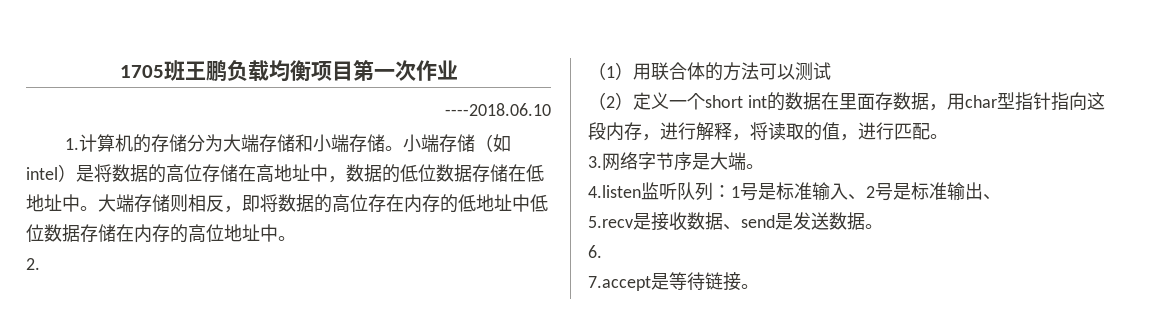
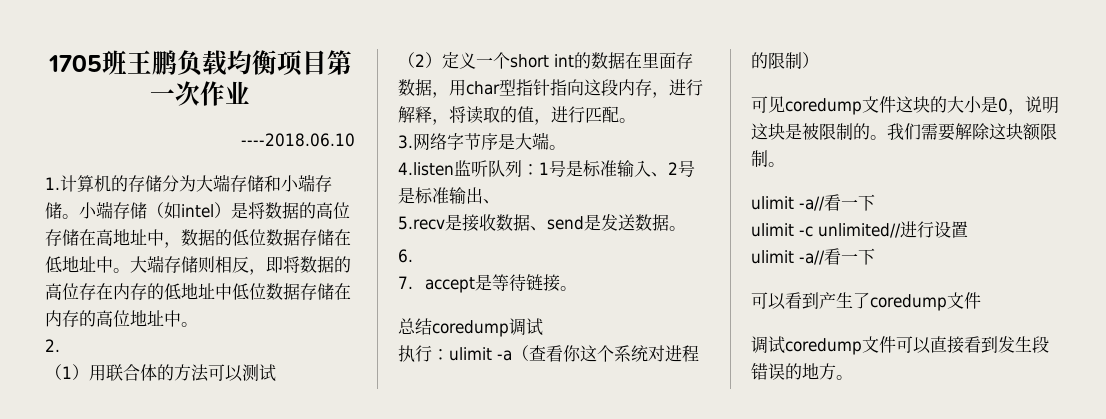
[588,276,651,291] 7.accept -> [398,276,476,293] 7. accept
(759, 286) none -> [398,318,543,337] [398,345,699,362] [751,52,819,69] [751,96,1059,115] [751,123,1057,141] [751,150,785,167] [751,194,875,211] [751,221,968,238] [751,248,875,265] [751,292,981,311] [751,336,1049,355] [751,363,853,380] // 总结coredump调试 // 执行：ulimit -a（查看你这个系统对进程的限制） // 可见coredump文件这块的大小是0，说明这块是被限制的。我们需要解除这块额限制。 // ulimit -a//看一下 // ulimit -c unlimited//进行设置 // ulimit -a//看一下 // 可以看到产生了coredump文件 // 调试coredump文件可以直接看到发生段错误的地方。

